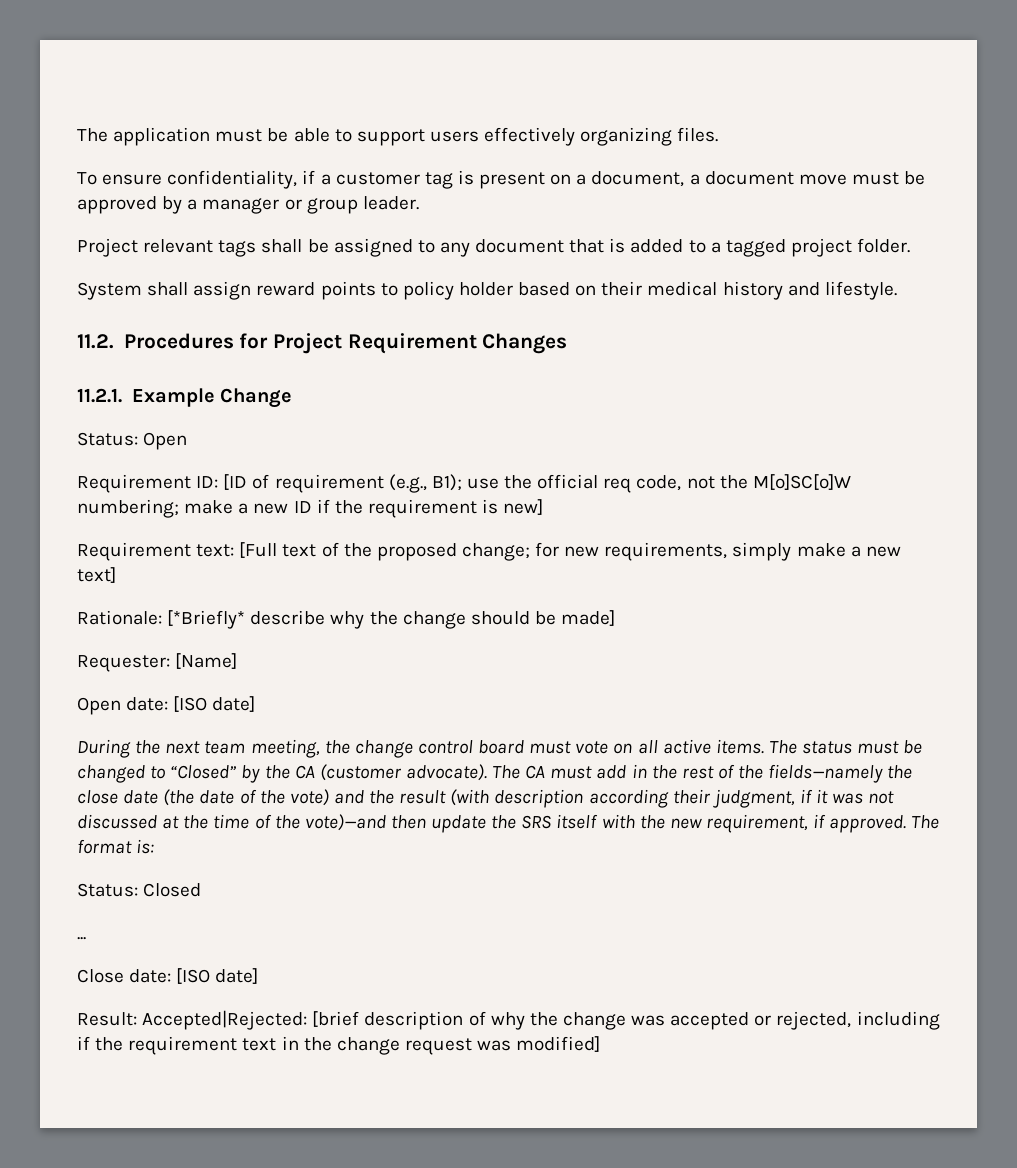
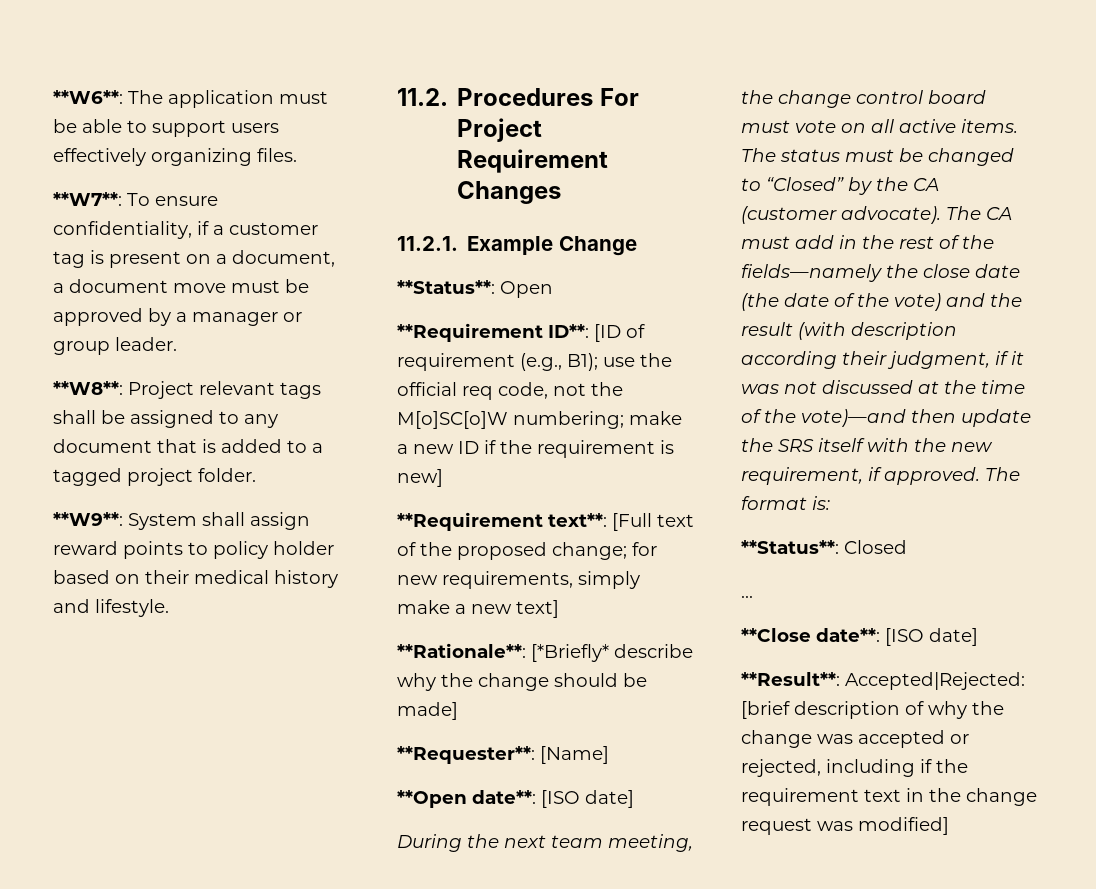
(77, 135) none -> [53,90,123,104] **W6**:
(719, 134) none -> [53,192,122,206] **W7**:
(419, 203) none -> [53,381,123,395] **W8**:
(911, 245) none -> [53,512,123,526] **W9**:
[239,333,269,349] for -> [599,88,639,106] For
[77,432,138,446] Status: -> [397,280,495,294] **Status**:
[77,474,219,493] Requirement ID: -> [397,323,589,342] **Requirement ID**:
[77,542,235,561] Requirement text: -> [397,512,607,531] **Requirement text**:
[77,610,162,625] Rationale: -> [397,643,526,658] **Rationale**:
[77,655,170,672] Requester: -> [397,746,535,764] **Requester**:
[77,697,169,715] Open date: -> [397,790,536,808] **Open date**:
[77,883,138,897] Status: -> [741,540,839,554] **Status**:
[77,968,259,984] [77,1012,137,1026] Close date: [ISO date] // Result: -> [741,628,978,646] [741,672,840,686] **Close date**: [ISO date] // **Result**:

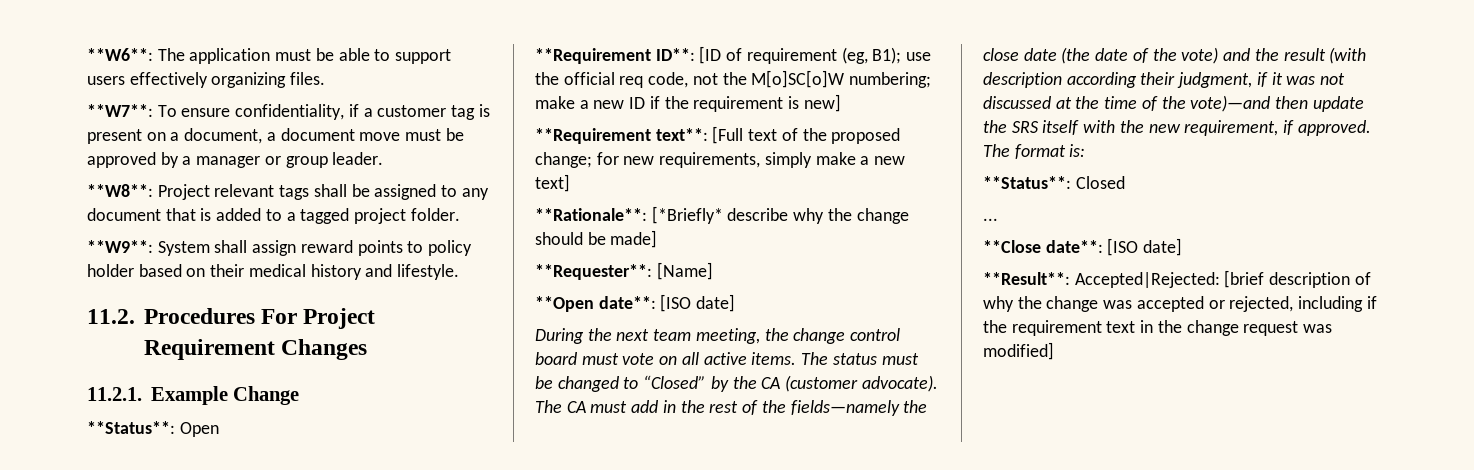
[520,353,562,371] (e.g., -> [841,47,868,64] (eg,

